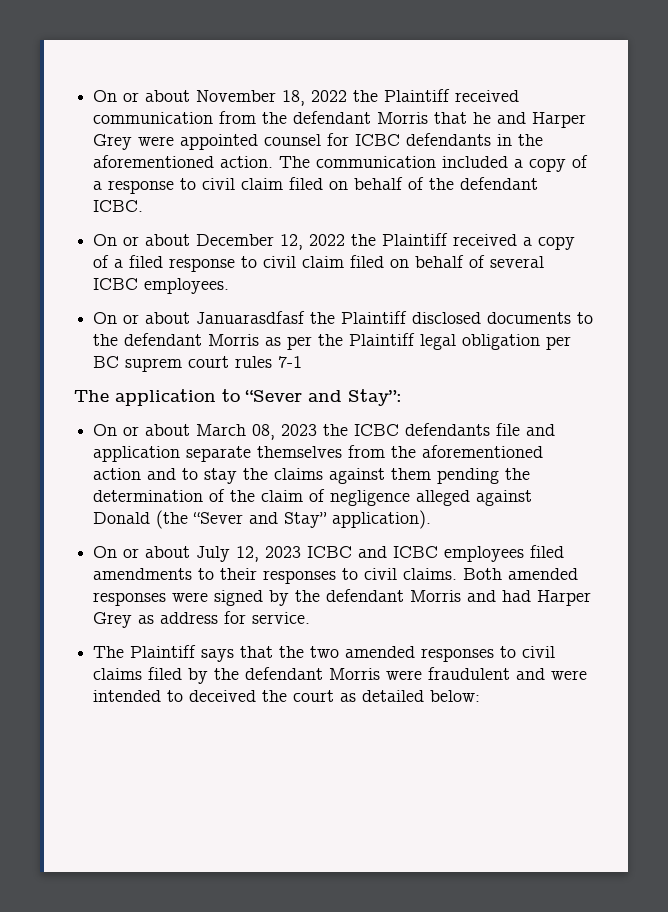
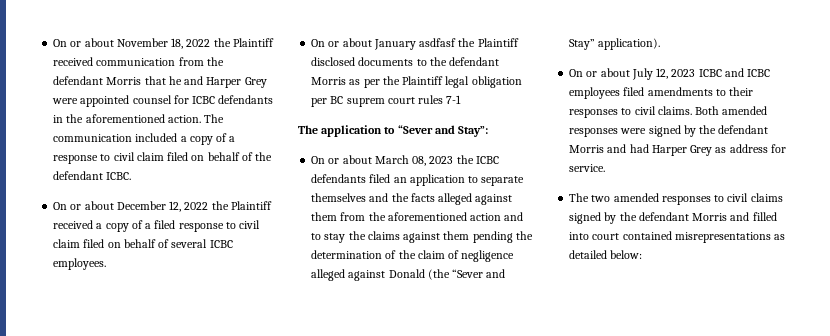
[196,311,306,324] Januarasdfasf -> [373,38,457,50] January asdfasf
[496,423,556,436] [93,446,343,462] file and application separate themselves -> [369,174,525,186] [311,193,513,205] [311,212,338,221] filed an application to separate themselves and the facts alleged against them
[130,645,305,662] Plaintiff says that the -> (590, 197) none
[148,667,588,684] [93,690,335,702] filed by the defendant Morris were fraudulent and were intended to deceived the court -> [569,212,777,224] [569,231,771,243] signed by the defendant Morris and filled into court contained misrepresentations

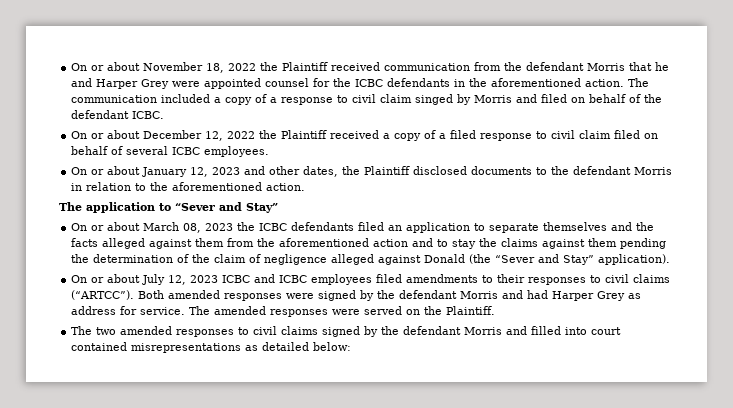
(189, 99) none -> [333,78,352,87] the
(164, 156) none -> [415,94,538,105] singed by Morris and
[419,38,457,47] asdfasf -> [190,166,339,177] 12, 2023 and other dates,
[349,76,522,88] [311,95,462,107] as per the Plaintiff legal obligation per BC suprem court rules 7-1 -> [71,182,306,191] in relation to the aforementioned action.
[458,126,489,137] Stay”: -> [246,203,278,213] Stay”
[657,106,692,115] claims. -> [633,274,671,283] [71,290,135,300] claims (“ARTCC”).
(606, 168) none -> [189,306,496,317] The amended responses were served on the Plaintiff.

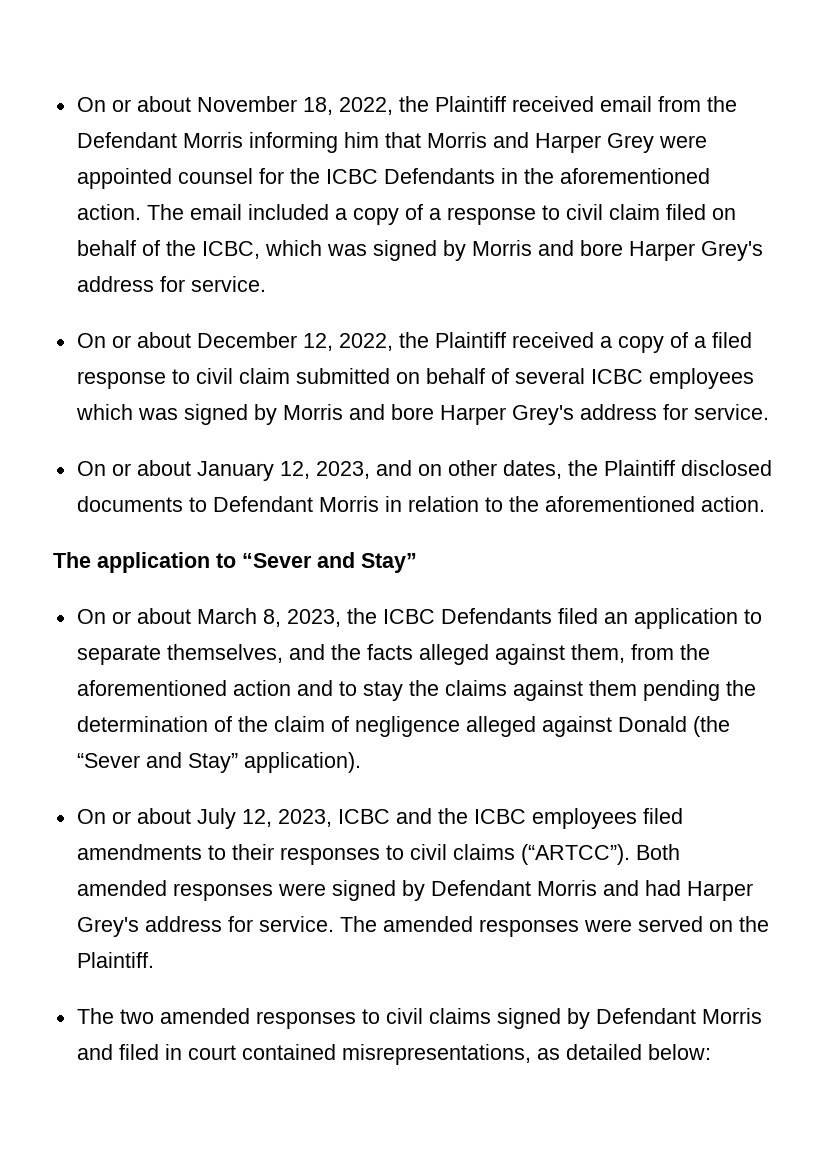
[228,62,670,71] 2022 the Plaintiff received communication from the defendant Morris that he -> [338,96,737,115] [76,132,487,153] 2022, the Plaintiff received email from the Defendant Morris informing him that Morris
[387,78,451,87] defendants -> [383,168,495,184] Defendants
[71,95,158,103] communication -> [189,204,242,220] email
[415,94,538,105] singed by Morris and -> (660, 212) none
[71,110,165,119] defendant ICBC. -> [201,240,763,261] [76,276,266,292] ICBC, which was signed by Morris and bore Harper Grey's address for service.
[227,131,256,139] 2022 -> [338,333,393,351] 2022,
[614,130,641,139] filed -> [295,368,390,384] submitted
[204,146,270,157] employees. -> [648,368,754,389] [75,404,769,425] employees which was signed by Morris and bore Harper Grey's address for service.
[212,166,266,175] 2023 and -> [315,460,442,479] 2023, and on
[551,166,632,175] the defendant -> [212,496,313,512] Defendant
[183,222,355,233] 08, 2023 the ICBC defendants -> [262,608,552,627] 8, 2023, the ICBC Defendants
[543,222,608,231] themselves -> [166,644,283,663] themselves,
[195,238,225,247] them -> [570,644,625,663] them,
[190,275,219,283] 2023 -> [277,809,332,827] 2023,
(276, 278) none -> [437,808,468,824] the
[377,290,458,299] the defendant -> [430,880,531,896] Defendant
[597,291,642,301] Grey as -> [76,917,139,937] Grey's
[381,326,588,335] the defendant Morris and filled into -> [595,1008,762,1024] [76,1044,182,1060] Defendant Morris and filed in
[131,343,242,353] misrepresentations -> [341,1044,531,1065] misrepresentations,

